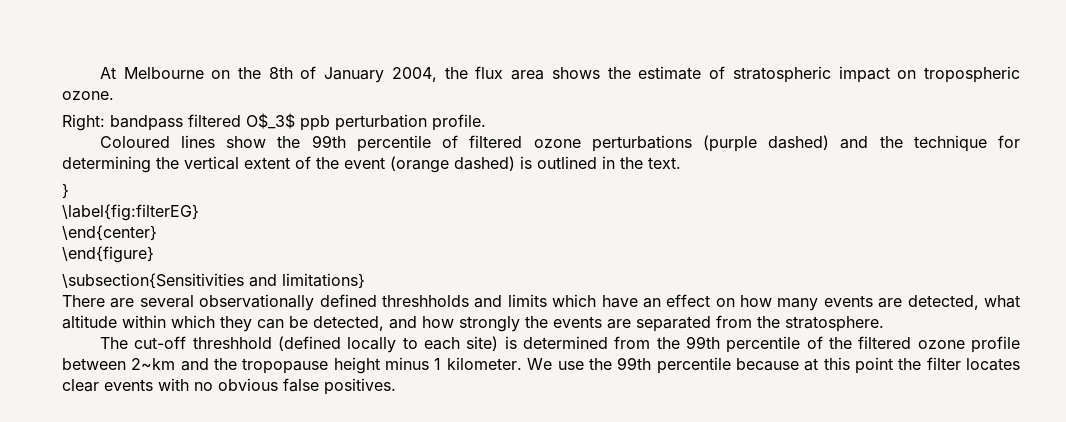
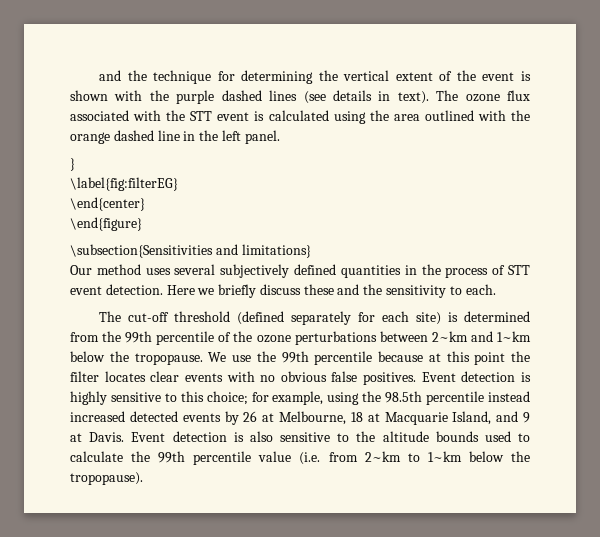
[99,66,1021,83] [62,91,114,100] [62,113,486,131] [99,135,830,152] At Melbourne on the 8th of January 2004, the flux area shows the estimate of stratospheric impact on tropospheric ozone. // Right: bandpass filtered O$_3$ ppb perturbation profile. // Coloured lines show the 99th percentile of filtered ozone perturbations (purple dashed) -> (99, 75) none
[390,156,681,173] (orange dashed) is outlined in the text. -> [520,71,531,81] [70,90,530,104] [70,110,530,124] [70,130,280,144] is shown with the purple dashed lines (see details in text). The ozone flux associated with the STT event is calculated using the area outlined with the orange dashed line in the left panel.
[62,294,1021,311] [62,315,884,332] [99,336,418,353] There are several observationally defined threshholds and limits which have an effect on how many events are detected, what altitude within which they can be detected, and how strongly the events are separated from the stratosphere. // The cut-off threshhold (defined locally to -> [70,264,530,278] [70,284,496,298] [99,311,376,325] Our method uses several subjectively defined quantities in the process of STT event detection. Here we briefly discuss these and the sensitivity to each. // The cut-off threshold (defined separately for
[858,336,1020,353] [62,357,522,374] filtered ozone profile between 2~km and the tropopause height minus 1 kilometer. -> [256,331,531,345] [70,351,203,365] ozone perturbations between 2~km and 1~km below the tropopause.
(396, 386) none -> [421,371,531,382] [70,391,530,405] [70,411,530,425] [70,431,531,442] [70,451,530,465] [70,472,143,485] Event detection is highly sensitive to this choice; for example, using the 98.5th percentile instead increased detected events by 26 at Melbourne, 18 at Macquarie Island, and 9 at Davis. Event detection is also sensitive to the altitude bounds used to calculate the 99th percentile value (i.e. from 2~km to 1~km below the tropopause).

